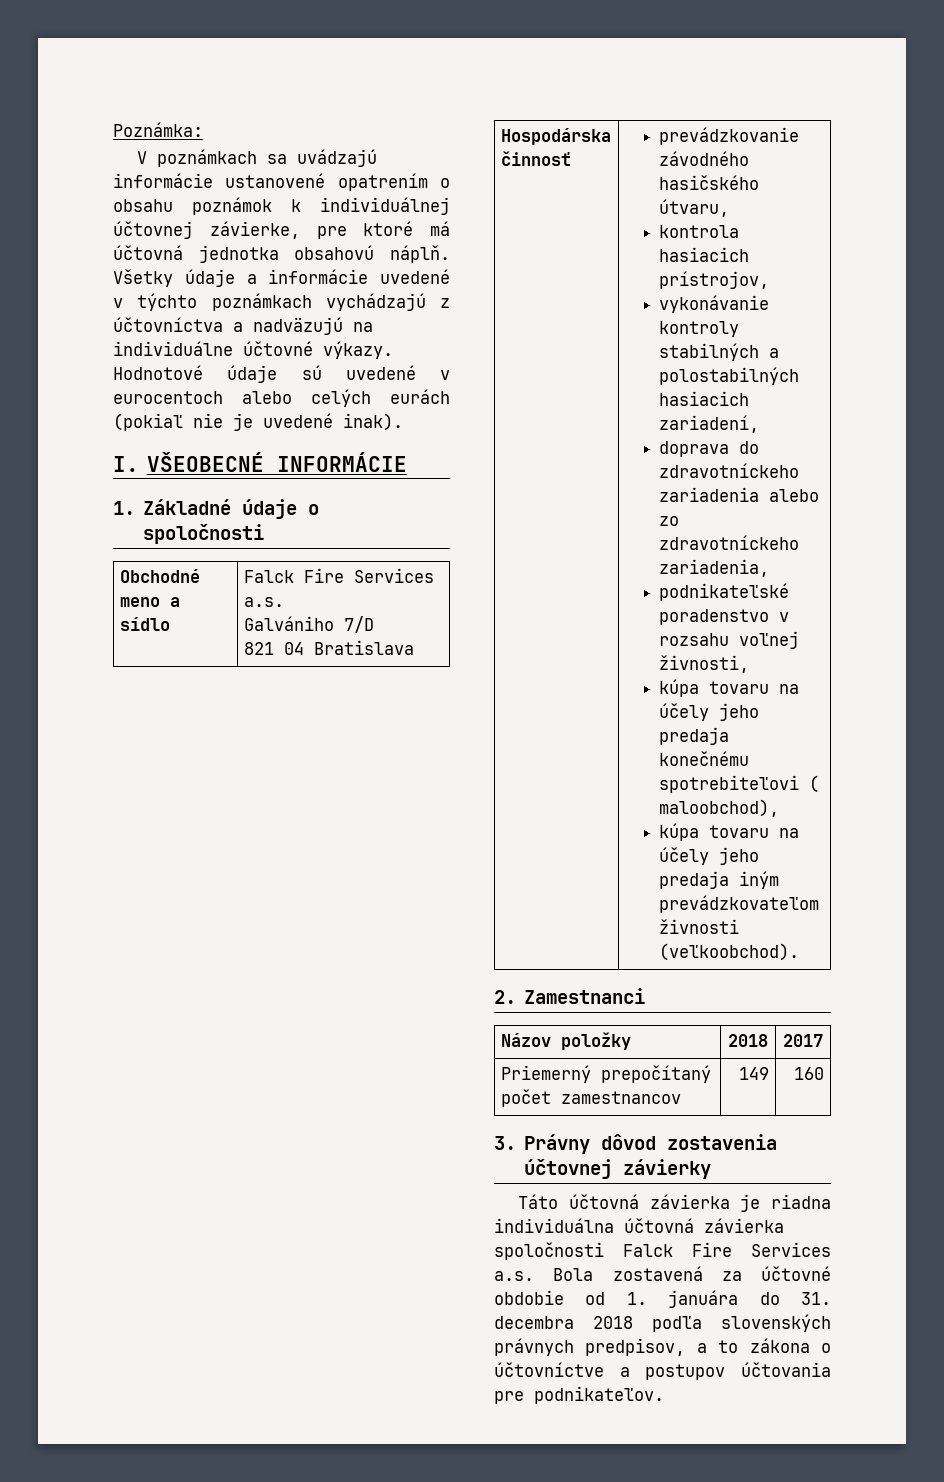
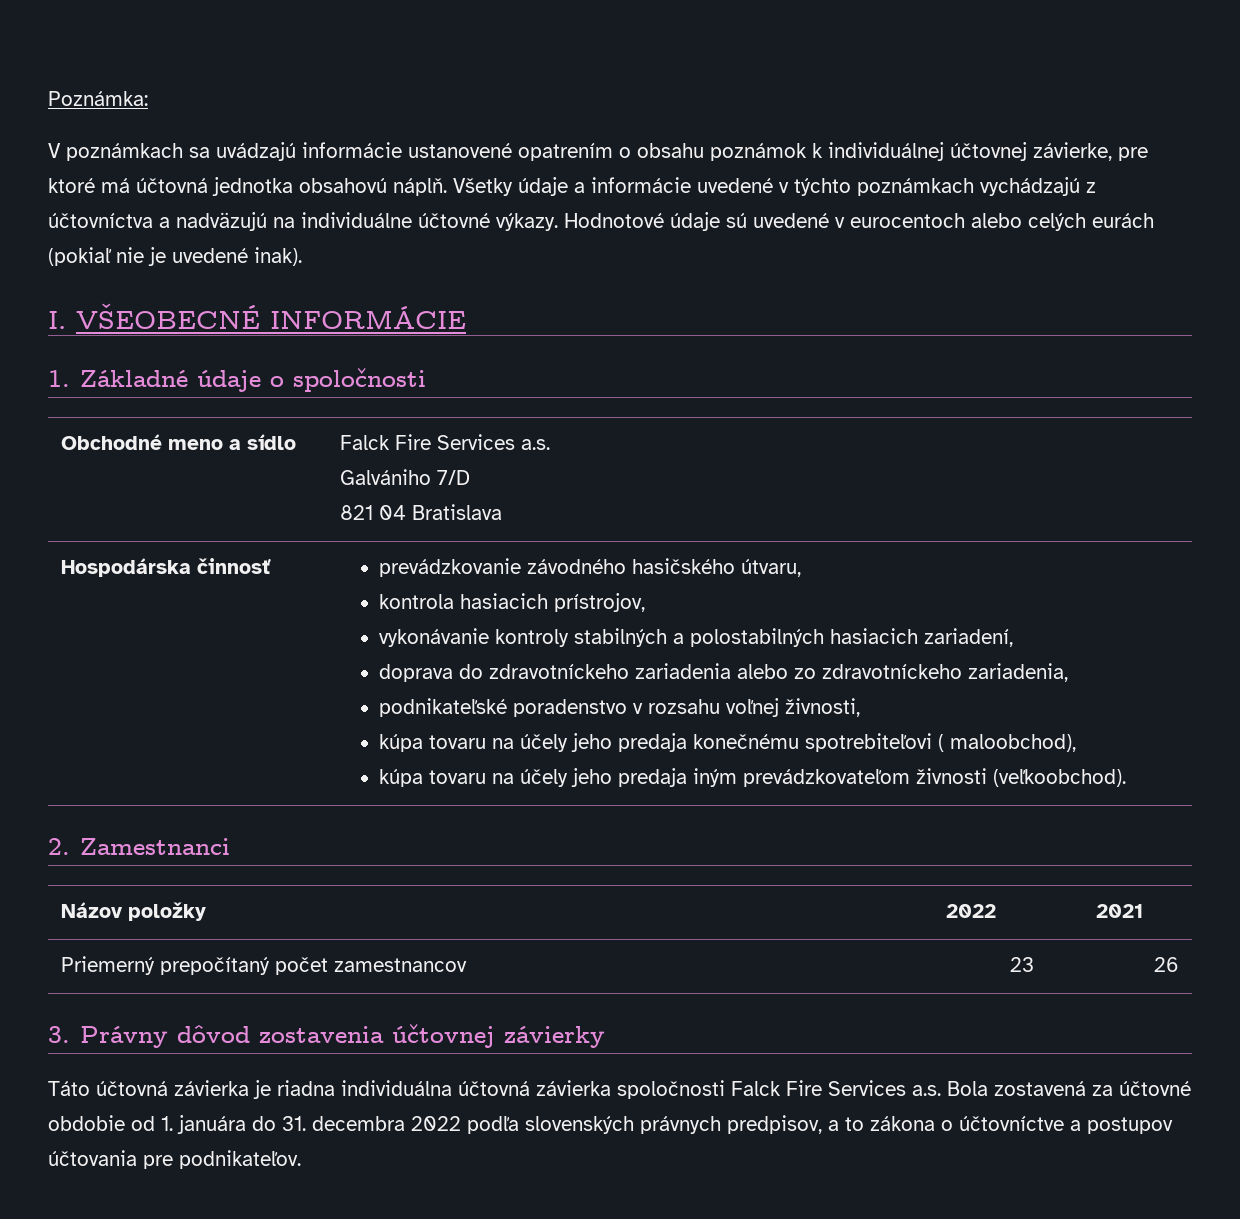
[728,1034,768,1047] [783,1034,823,1047] 2018 | 2017 -> [946,904,996,918] [1095,904,1143,918] 2022 | 2021
[739,1067,770,1080] [794,1067,825,1080] 149 | 160 -> [1009,957,1034,972] [1153,957,1179,972] 23 | 26
[593,1316,633,1329] 2018 -> [411,1116,461,1131] 2022

